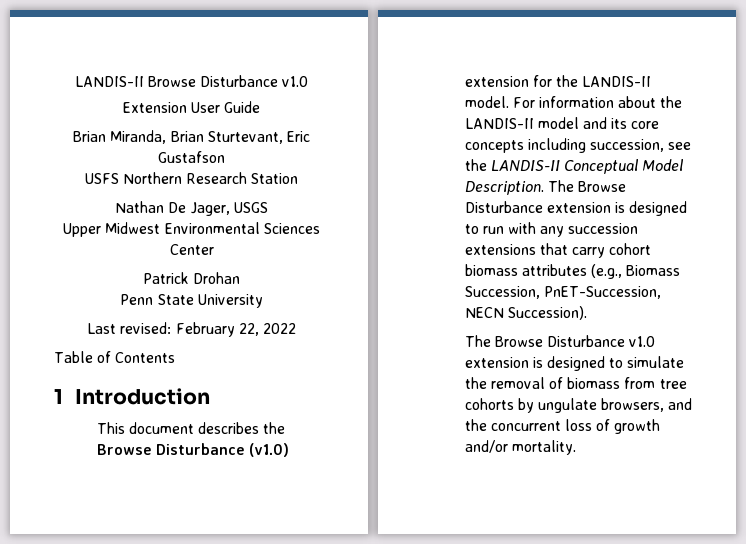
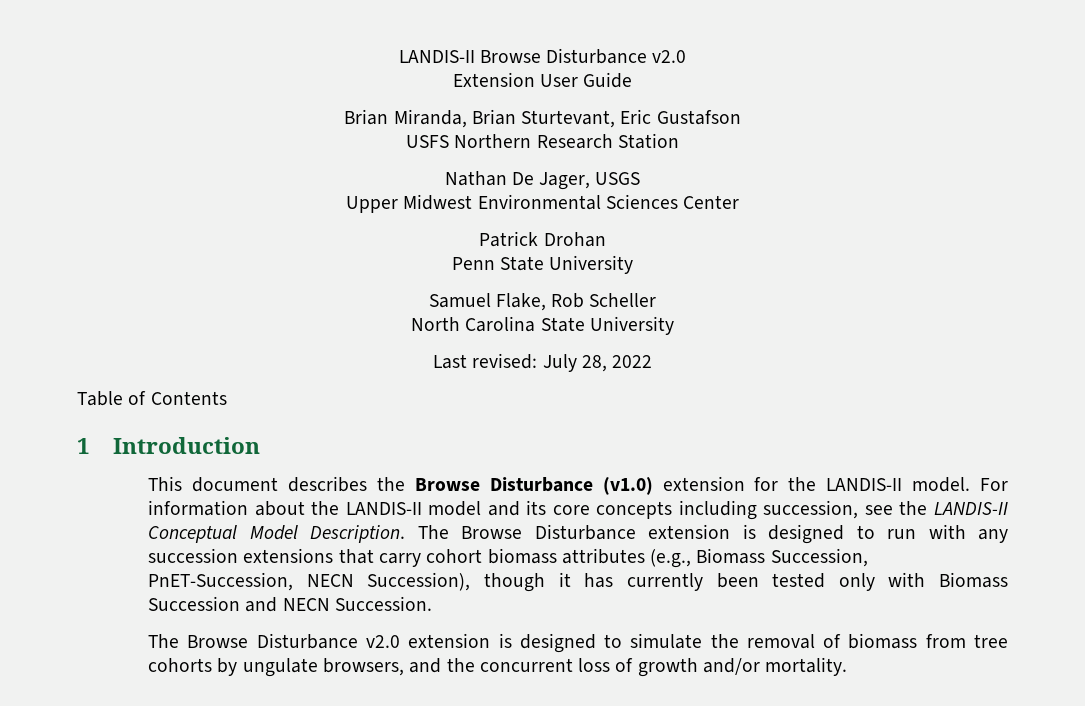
[282,76,309,87] v1.0 -> [652,50,687,63] v2.0
(263, 301) none -> [428,293,657,311] [411,316,674,335] // Samuel Flake, Rob Scheller // North Carolina State University
[175,322,259,337] February 22, -> [542,354,607,372] July 28,
[507,306,587,320] [464,335,656,347] Succession). // The Browse Disturbance v1.0 -> [367,572,1008,592] [148,596,432,612] [148,633,401,649] Succession), though it has currently been tested only with Biomass Succession and NECN Succession. // The Browse Disturbance v2.0

